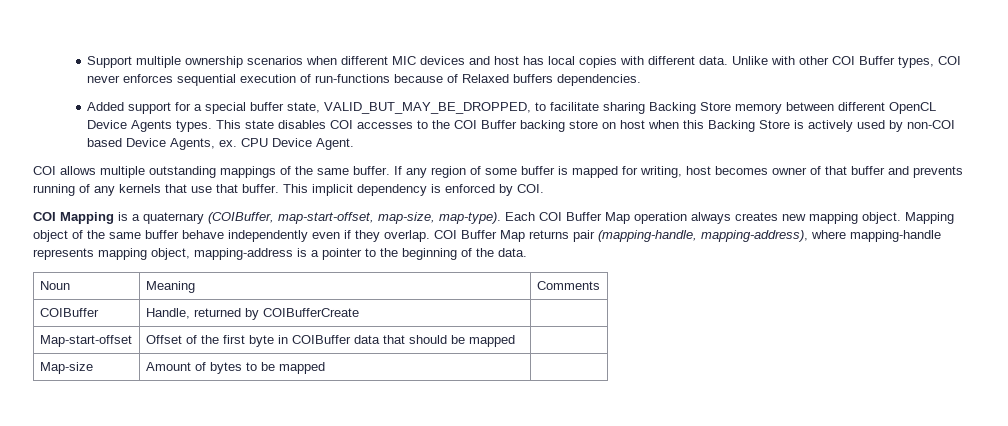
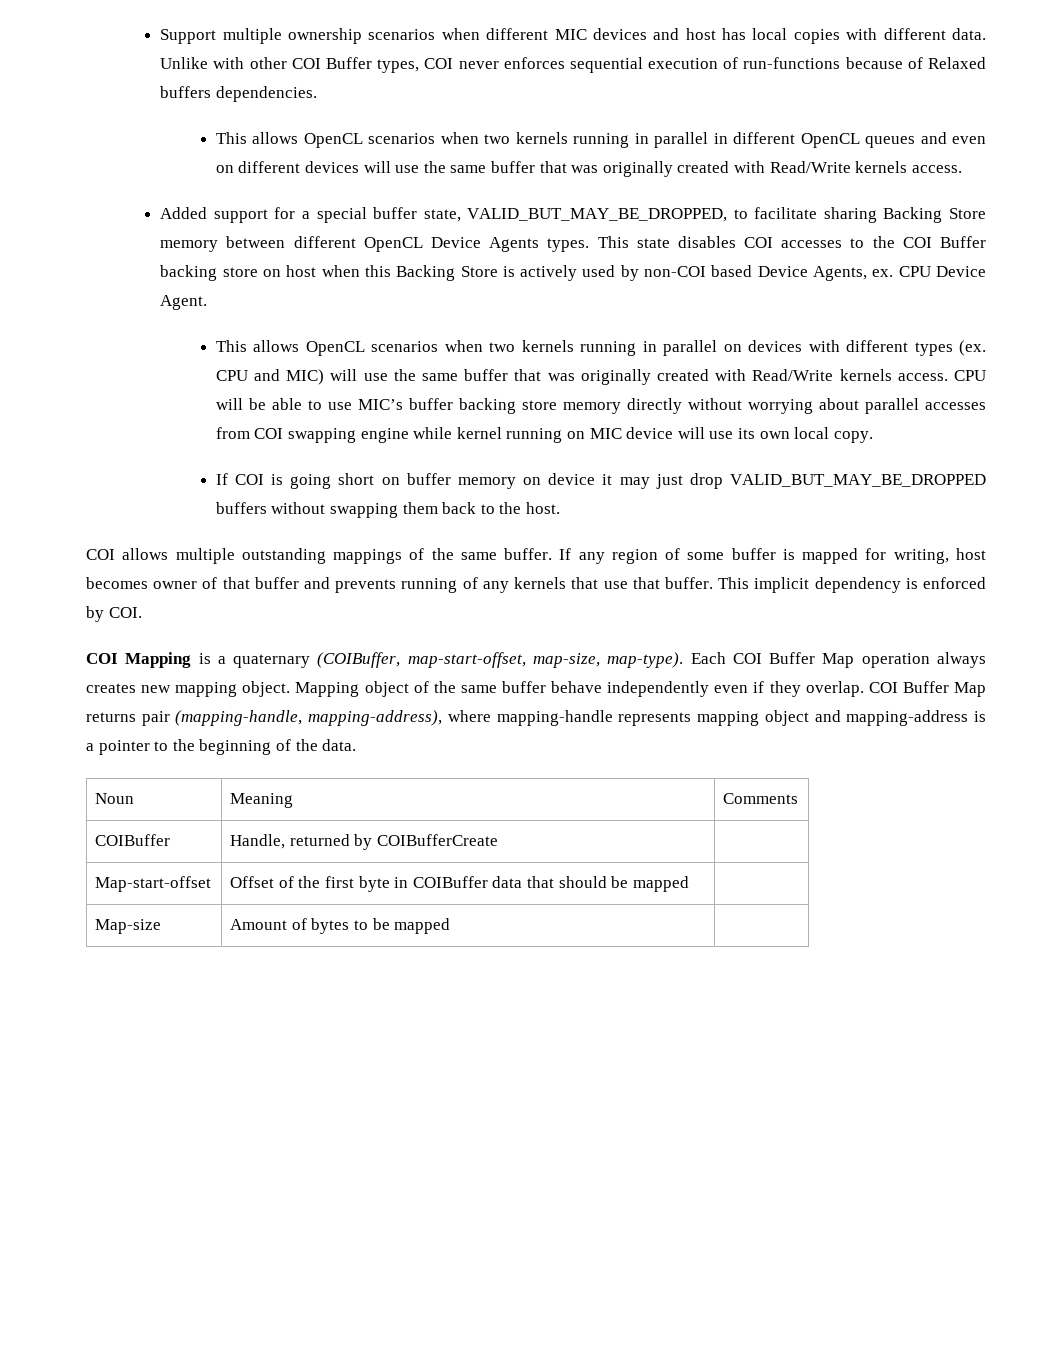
(642, 80) none -> [215,132,986,148] [215,161,962,177] // This allows OpenCL scenarios when two kernels running in parallel in different OpenCL queues and even on different devices will use the same buffer that was originally created with Read/Write kernels access.
(355, 144) none -> [215,340,986,356] [215,369,987,385] [215,398,986,414] [215,427,873,443] [215,473,986,489] [215,502,560,518] // This allows OpenCL scenarios when two kernels running in parallel on devices with different types (ex. CPU and MIC) will use the same buffer that was originally created with Read/Write kernels access. CPU will be able to use MIC’s buffer backing store memory directly without worrying about parallel accesses from COI swapping engine while kernel running on MIC device will use its own local copy. // If COI is going short on buffer memory on device it may just drop VALID_BUT_MAY_BE_DROPPED buffers without swapping them back to the host.
[151,248,190,260] object, -> [764,710,841,726] object and

